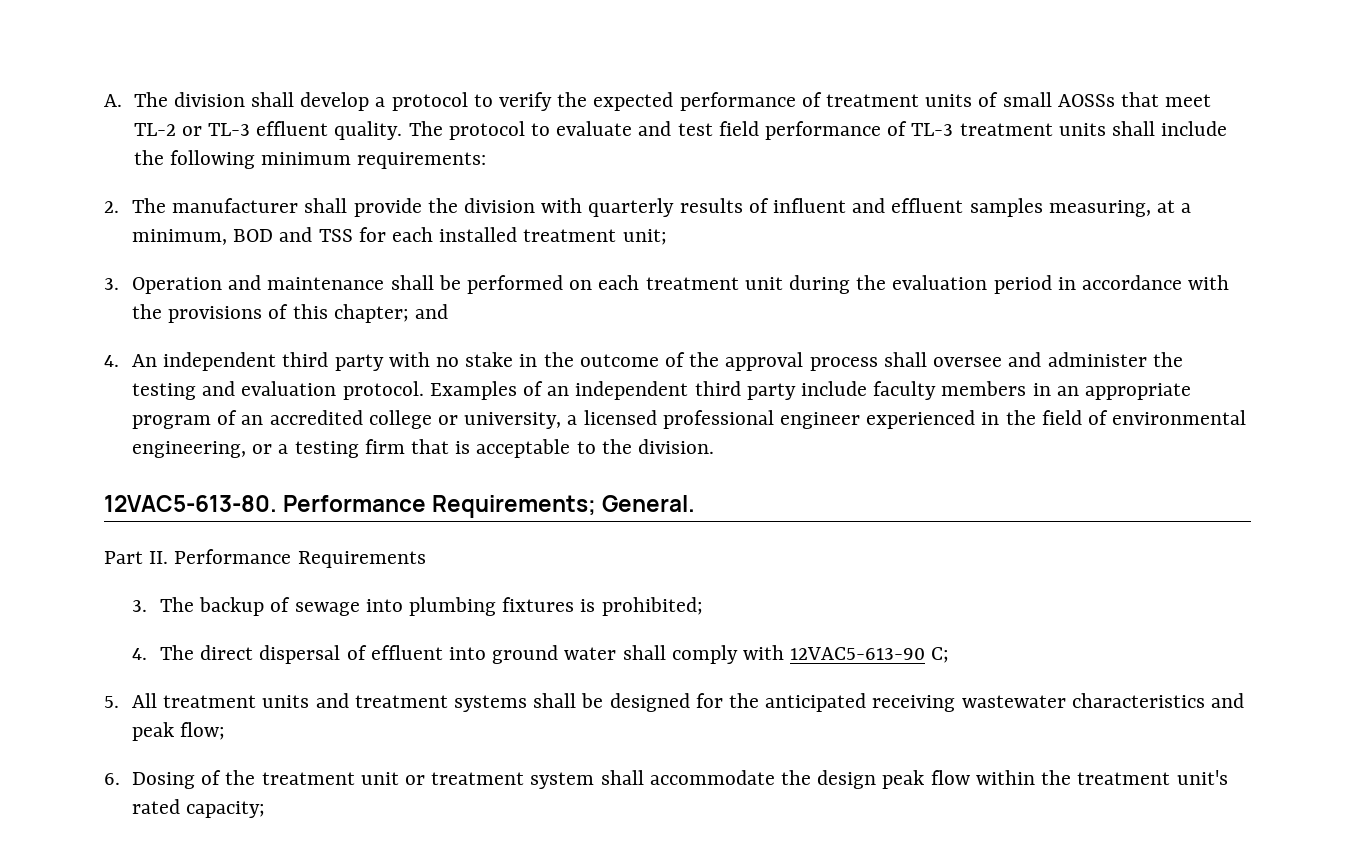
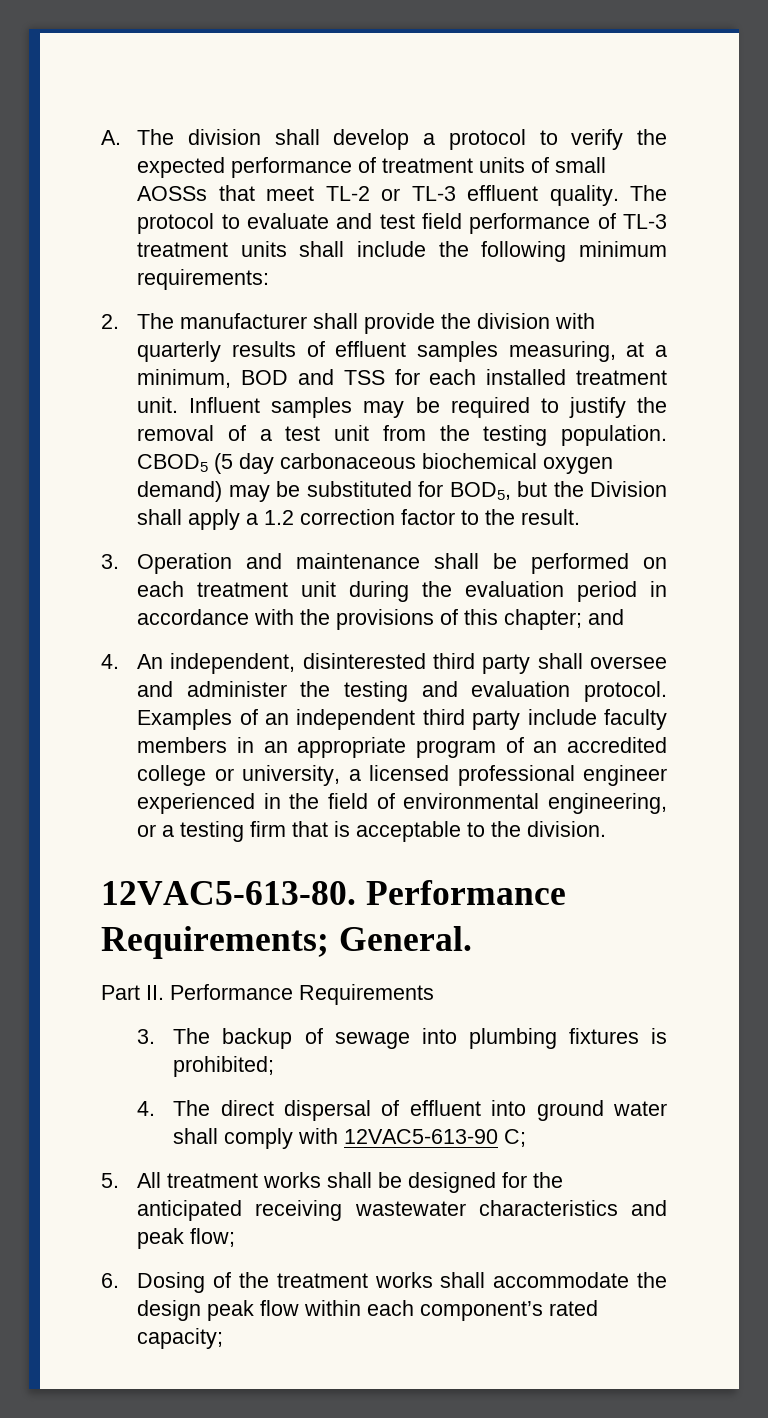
[773,198,886,213] influent and -> (325, 349) none
[622,229,667,245] unit; -> [137,397,668,418] [137,425,668,446] [137,453,614,474] [137,481,668,502] [137,509,581,530] unit. Influent samples may be required to justify the removal of a test unit from the testing population. CBOD5 (5 day carbonaceous biochemical oxygen demand) may be substituted for BOD5, but the Division shall apply a 1.2 correction factor to the result.
[163,352,878,371] independent third party with no stake in the outcome of the approval process -> [170,653,531,674] independent, disinterested third party
[262,693,527,712] units and treatment systems -> [263,1172,322,1188] works
[360,772,595,789] unit or treatment system -> [374,1272,433,1288] works
[1041,770,1228,785] the treatment unit's -> [367,1300,544,1321] each component’s

